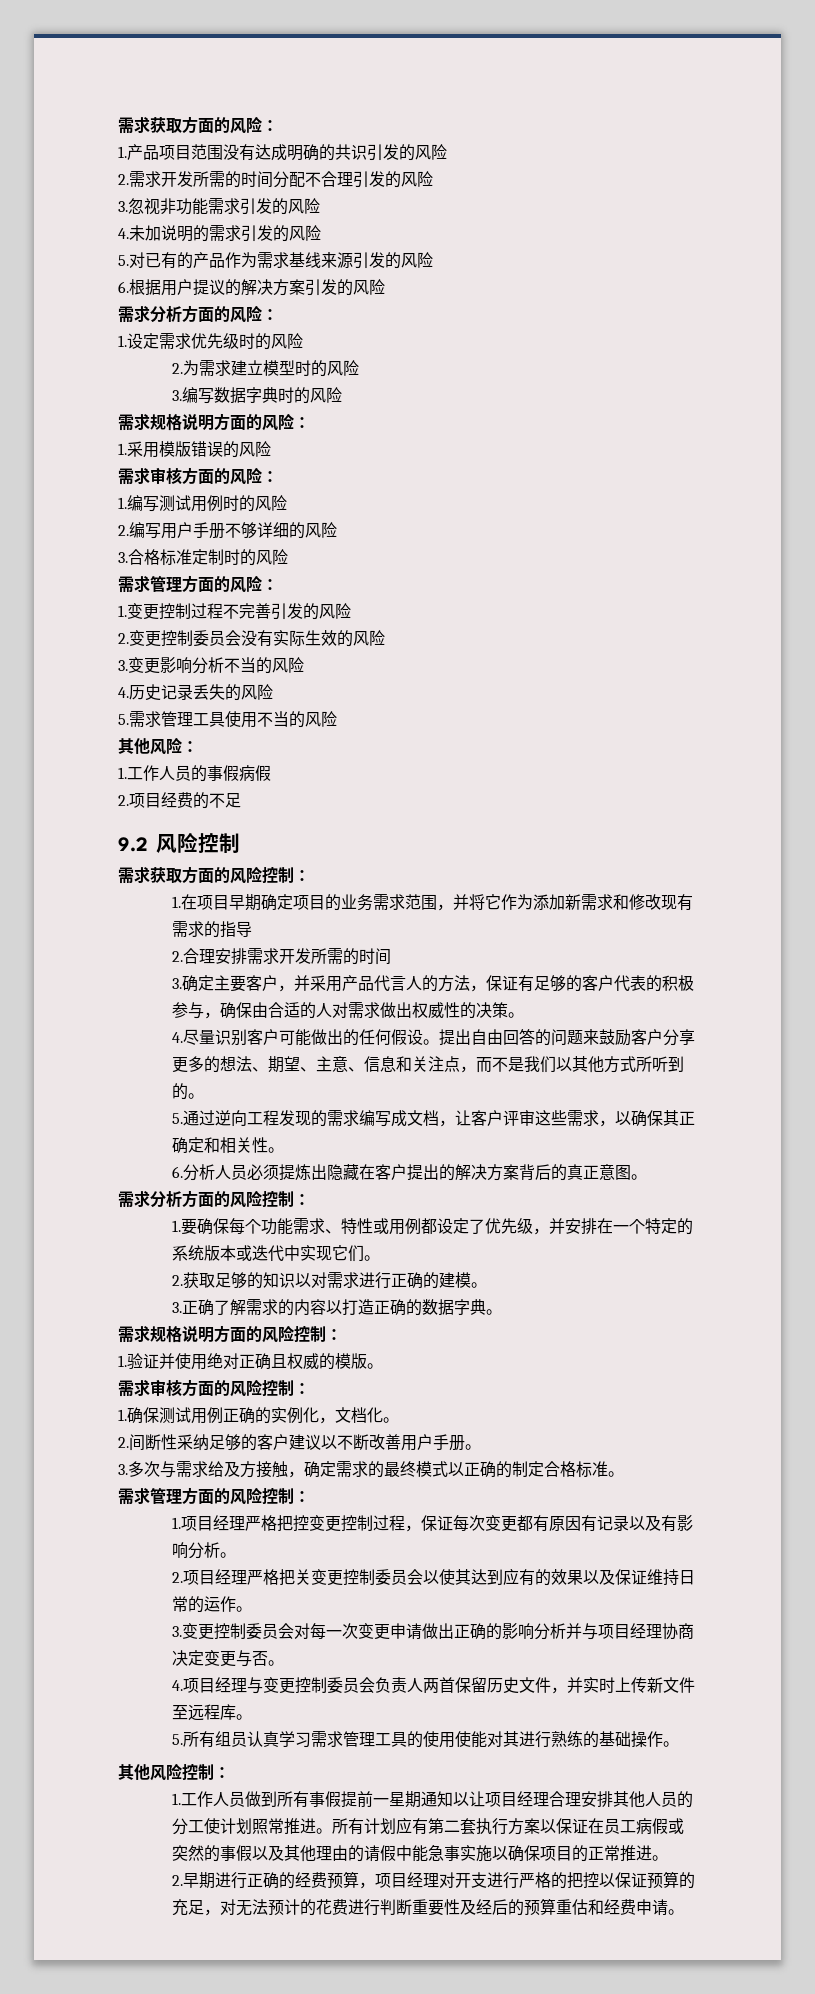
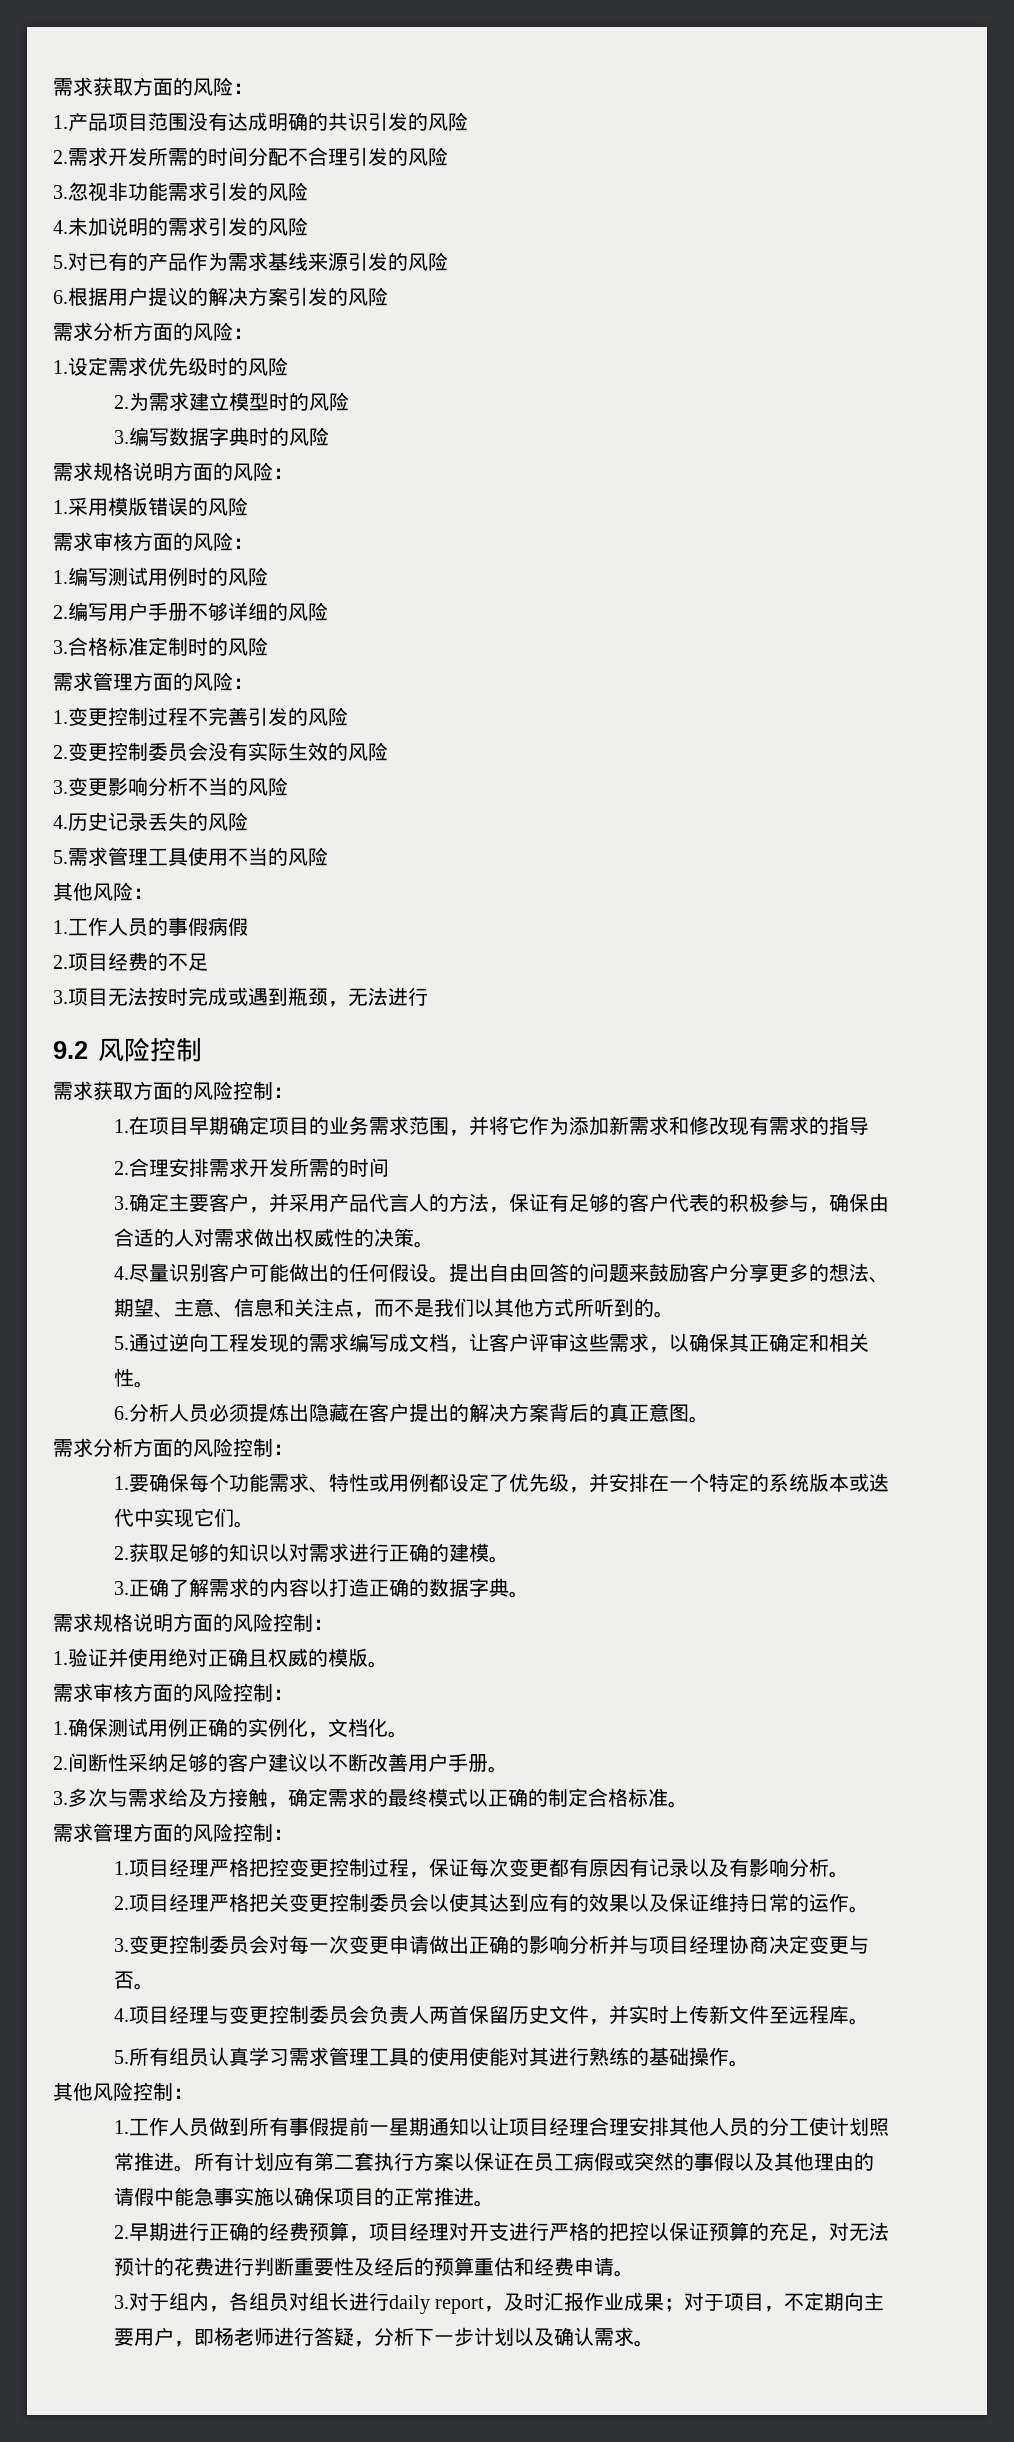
(241, 800) none -> [53,987,428,1007] // 3.项目无法按时完成或遇到瓶颈，无法进行
(685, 1912) none -> [113,2292,885,2314] [113,2327,654,2347] // 3.对于组内，各组员对组长进行daily report，及时汇报作业成果；对于项目，不定期向主要用户，即杨老师进行答疑，分析下一步计划以及确认需求。

